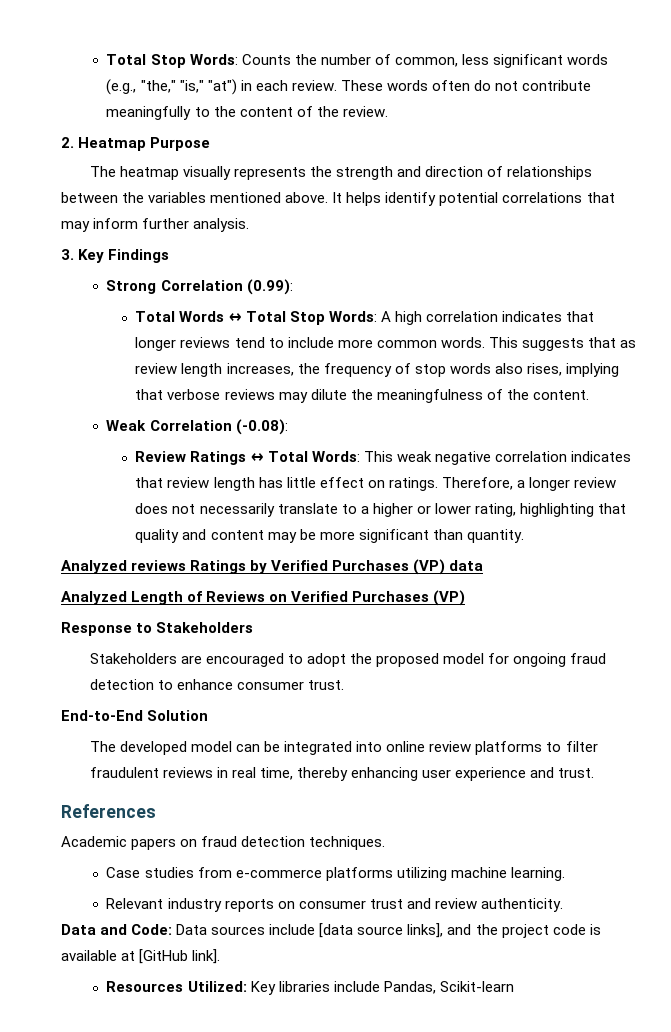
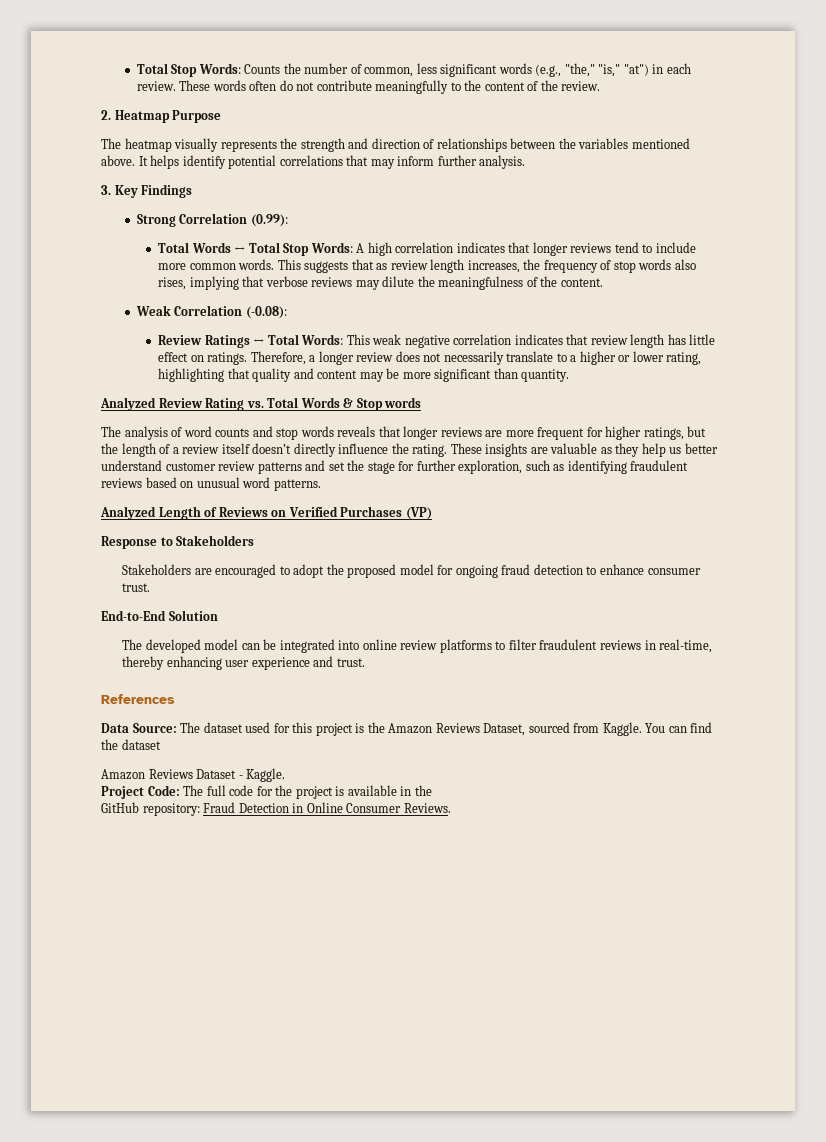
[131,559,484,575] reviews Ratings by Verified Purchases (VP) data -> [158,397,422,411] [101,426,707,440] [101,443,718,457] [101,460,689,474] [101,477,321,491] Review Rating vs. Total Words & Stop words // The analysis of word counts and stop words reveals that longer reviews are more frequent for higher ratings, but the length of a review itself doesn’t directly influence the rating. These insights are valuable as they help us better understand customer review patterns and set the stage for further exploration, such as identifying fraudulent reviews based on unusual word patterns.
[232,767,294,780] real time, -> [659,639,713,653] real-time,
[61,836,386,850] [106,867,565,881] [106,898,563,912] [61,923,472,938] Academic papers on fraud detection techniques. // Case studies from e-commerce platforms utilizing machine learning. // Relevant industry reports on consumer trust and review authenticity. // Data and Code: Data sources include [data source links], and -> [101,722,713,736] [101,739,161,750] [101,768,286,782] [101,785,273,799] Data Source: The dataset used for this project is the Amazon Reviews Dataset, sourced from Kaggle. You can find the dataset // Amazon Reviews Dataset - Kaggle. // Project Code: The full code for
[552,924,586,935] code -> (333, 792) none
[121,949,221,964] [106,981,514,995] at [GitHub link]. // Resources Utilized: Key libraries include Pandas, Scikit-learn -> [400,785,432,796] [101,802,451,816] in the // GitHub repository: Fraud Detection in Online Consumer Reviews.

